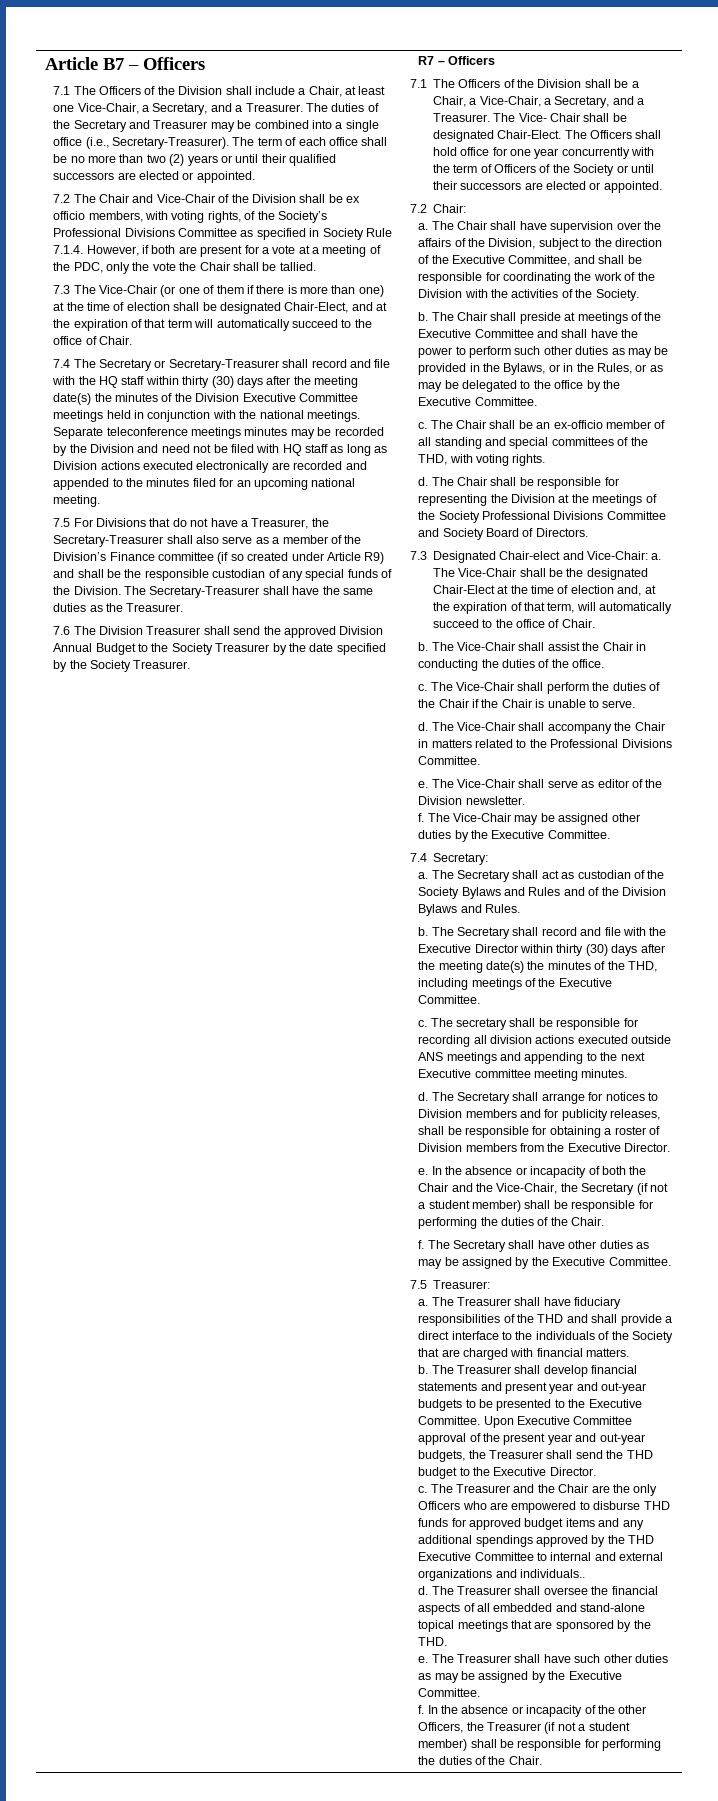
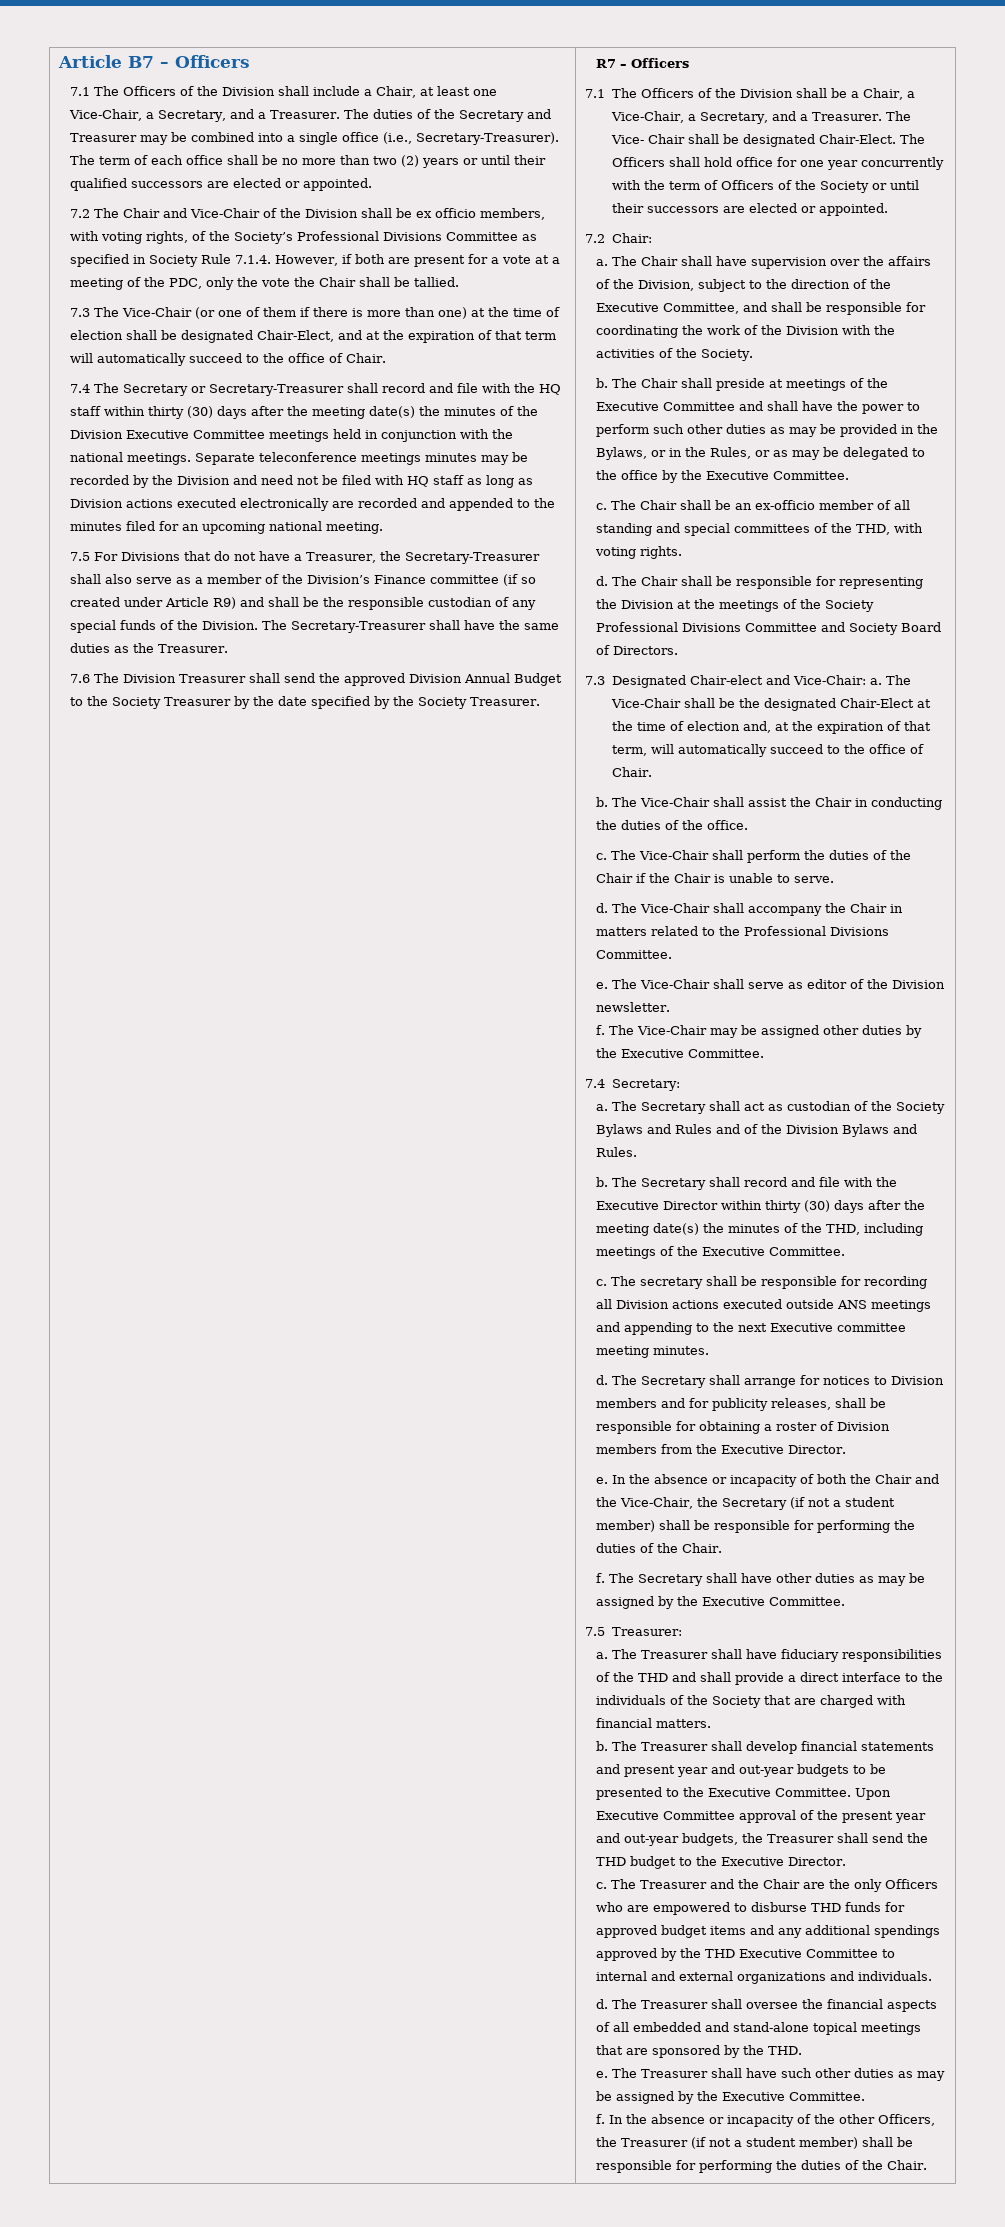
[490,1035,533,1044] division -> [616,1300,670,1309] Division
[520,1569,586,1578] individuals.. -> [858,1971,933,1981] individuals.

